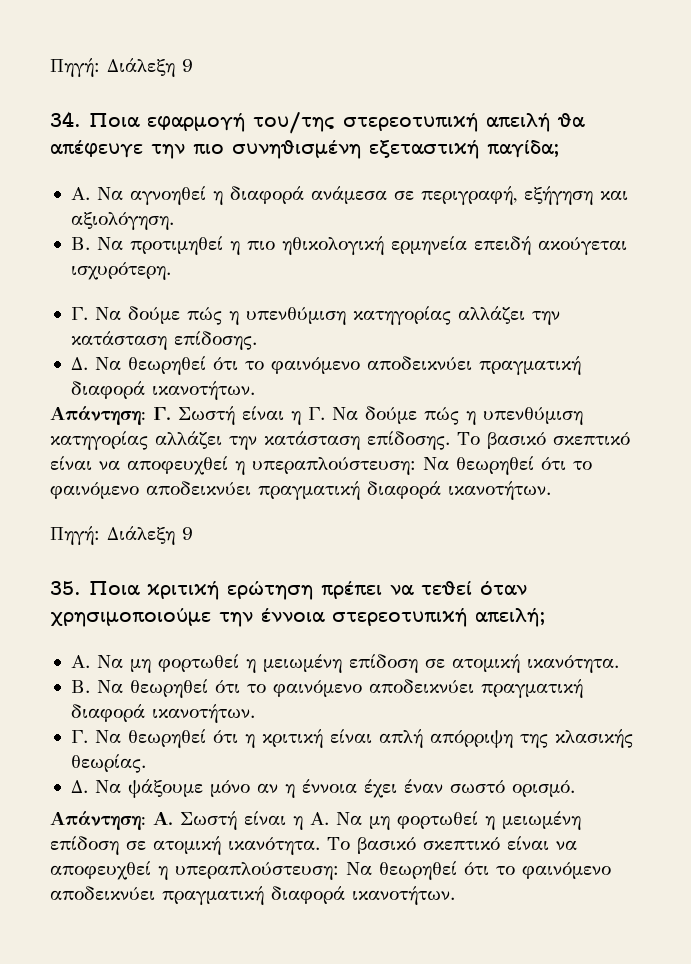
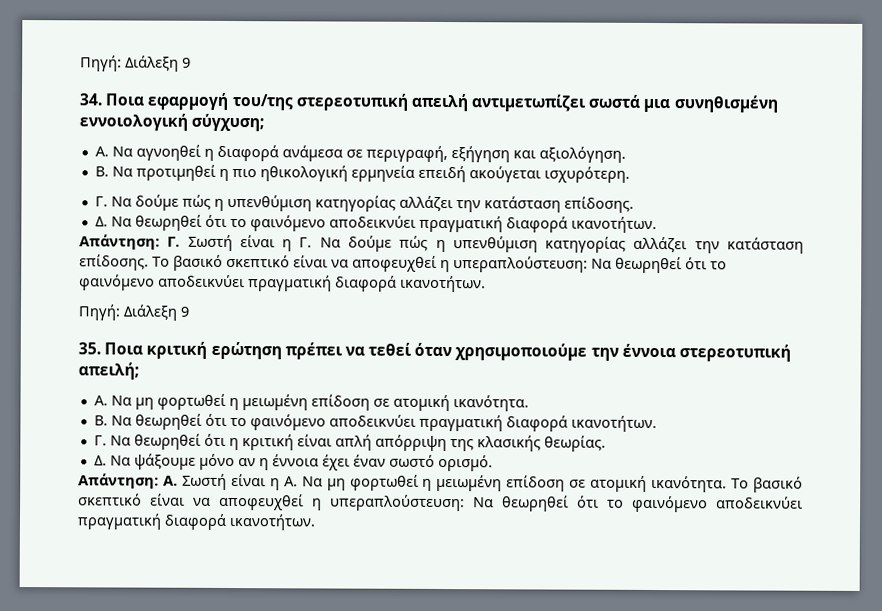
[557,113,585,127] [50,140,560,159] θα απέφευγε την πιο συνηθισμένη εξεταστική παγίδα; -> [471,94,778,113] [79,113,265,132] αντιμετωπίζει σωστά μια συνηθισμένη εννοιολογική σύγχυση;

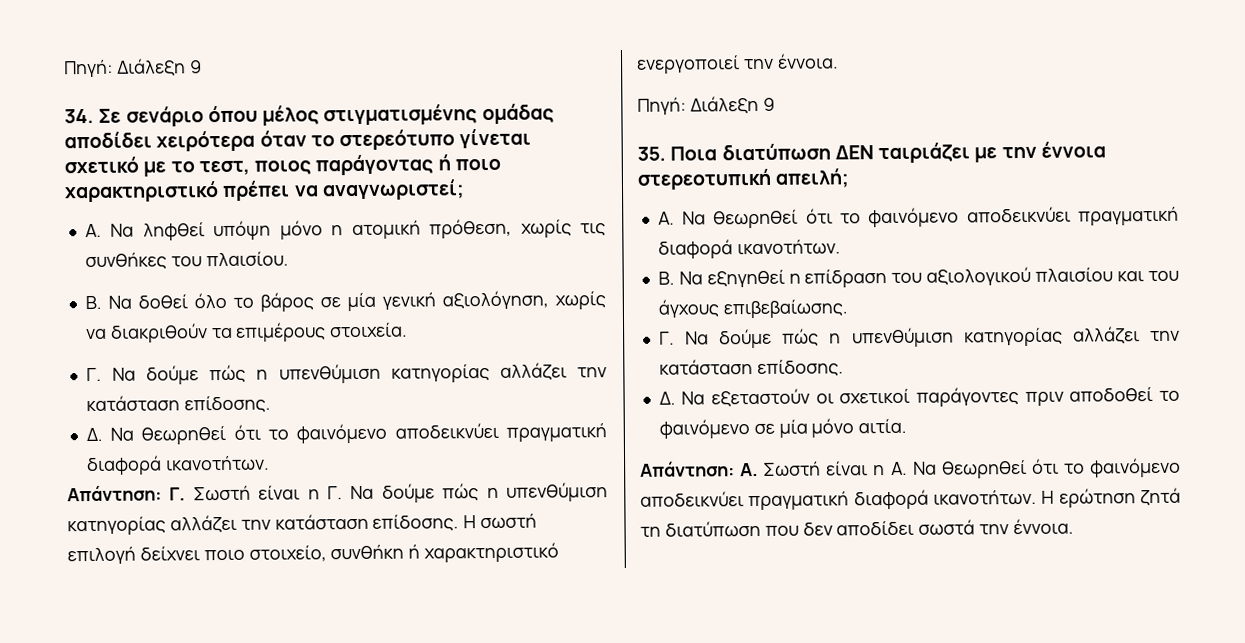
[105,92,778,113] [79,113,265,132] [94,144,626,163] [94,164,630,183] Ποια εφαρμογή του/της στερεοτυπική απειλή αντιμετωπίζει σωστά μια συνηθισμένη εννοιολογική σύγχυση; // Α. Να αγνοηθεί η διαφορά ανάμεσα σε περιγραφή, εξήγηση και αξιολόγηση. // Β. Να προτιμηθεί η πιο ηθικολογική ερμηνεία επειδή ακούγεται ισχυρότερη. -> [98,103,554,127] [64,128,532,152] [64,154,501,177] [64,179,465,203] [84,218,607,241] [84,251,289,270] [84,290,606,312] [85,322,409,343] Σε σενάριο όπου μέλος στιγματισμένης ομάδας αποδίδει χειρότερα όταν το στερεότυπο γίνεται σχετικό με το τεστ, ποιος παράγοντας ή ποιο χαρακτηριστικό πρέπει να αναγνωριστεί; // Α. Να ληφθεί υπόψη μόνο η ατομική πρόθεση, χωρίς τις συνθήκες του πλαισίου. // Β. Να δοθεί όλο το βάρος σε μία γενική αξιολόγηση, χωρίς να διακριθούν τα επιμέρους στοιχεία.
[152,254,727,274] [79,274,486,293] [78,304,189,321] [78,341,792,362] [78,362,139,380] [93,393,529,412] [93,413,657,433] [93,433,606,452] [93,453,493,472] [78,473,803,493] [78,493,803,513] [77,513,316,531] Το βασικό σκεπτικό είναι να αποφευχθεί η υπεραπλούστευση: Να θεωρηθεί ότι το φαινόμενο αποδεικνύει πραγματική διαφορά ικανοτήτων. // Πηγή: Διάλεξη 9 // 35. Ποια κριτική ερώτηση πρέπει να τεθεί όταν χρησιμοποιούμε την έννοια στερεοτυπική απειλή; // Α. Να μη φορτωθεί η μειωμένη επίδοση σε ατομική ικανότητα. // Β. Να θεωρηθεί ότι το φαινόμενο αποδεικνύει πραγματική διαφορά ικανοτήτων. // Γ. Να θεωρηθεί ότι η κριτική είναι απλή απόρριψη της κλασικής θεωρίας. // Δ. Να ψάξουμε μόνο αν η έννοια έχει έναν σωστό ορισμό. // Απάντηση: Α. Σωστή είναι η Α. Να μη φορτωθεί η μειωμένη επίδοση σε ατομική ικανότητα. Το βασικό σκεπτικό είναι να αποφευχθεί η υπεραπλούστευση: Να θεωρηθεί ότι το φαινόμενο αποδεικνύει πραγματική διαφορά ικανοτήτων. -> [463,513,538,529] [67,542,560,565] [637,53,839,74] [637,95,775,115] [637,141,1106,164] [637,168,850,190] [657,206,1179,229] [657,239,841,259] [657,266,1179,288] [657,299,848,319] [658,326,1180,349] [658,359,844,376] [658,387,1180,407] [658,418,908,439] [640,457,1181,479] [640,487,1181,511] [640,518,1075,537] Η σωστή επιλογή δείχνει ποιο στοιχείο, συνθήκη ή χαρακτηριστικό ενεργοποιεί την έννοια. // Πηγή: Διάλεξη 9 // 35. Ποια διατύπωση ΔΕΝ ταιριάζει με την έννοια στερεοτυπική απειλή; // Α. Να θεωρηθεί ότι το φαινόμενο αποδεικνύει πραγματική διαφορά ικανοτήτων. // Β. Να εξηγηθεί η επίδραση του αξιολογικού πλαισίου και του άγχους επιβεβαίωσης. // Γ. Να δούμε πώς η υπενθύμιση κατηγορίας αλλάζει την κατάσταση επίδοσης. // Δ. Να εξεταστούν οι σχετικοί παράγοντες πριν αποδοθεί το φαινόμενο σε μία μόνο αιτία. // Απάντηση: Α. Σωστή είναι η Α. Να θεωρηθεί ότι το φαινόμενο αποδεικνύει πραγματική διαφορά ικανοτήτων. Η ερώτηση ζητά τη διατύπωση που δεν αποδίδει σωστά την έννοια.

